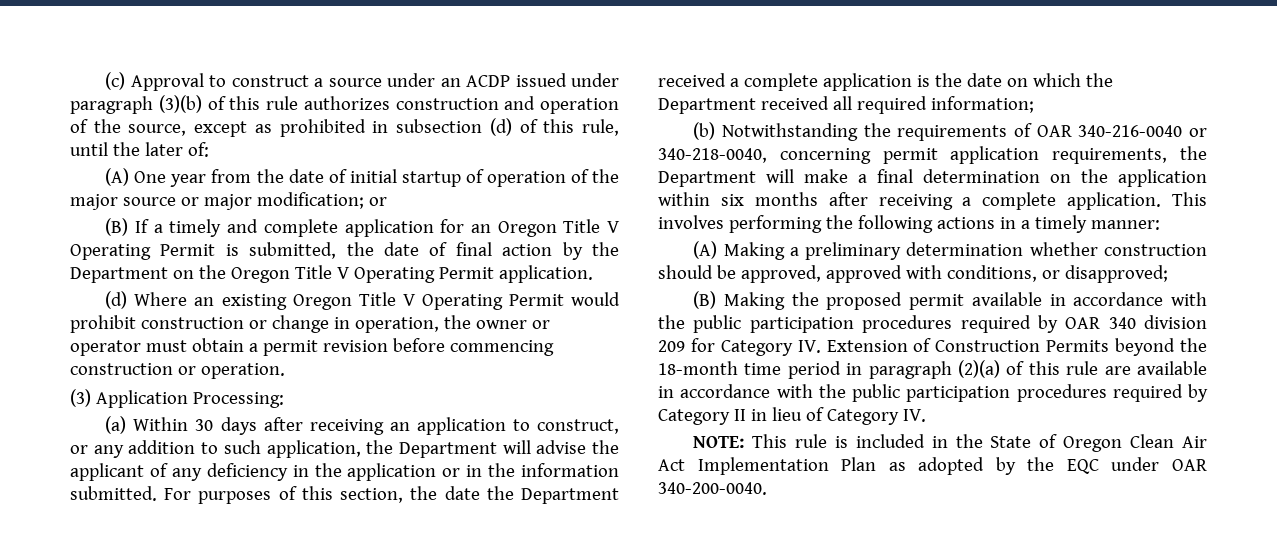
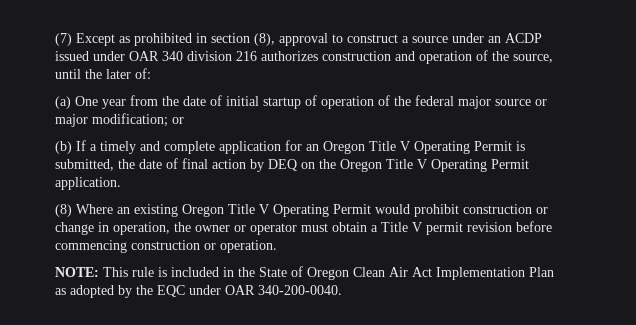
[105,72,204,91] (c) Approval -> [55,33,328,46] (7) Except as prohibited in section (8), approval
[70,95,298,114] paragraph (3)(b) of this rule -> [129,51,257,61] OAR 340 division 216
[194,118,620,137] except as prohibited in subsection (d) of this rule, -> (553, 58) none
[105,168,130,186] (A) -> [55,96,71,109] (a)
(619, 176) none -> [415,95,454,106] federal
[105,218,129,236] (B) -> [55,141,72,154] (b)
[591,242,619,256] [70,267,168,283] the Department -> [268,159,297,171] DEQ
[105,291,128,309] (d) -> [55,204,72,217] (8)
(258, 347) none -> [381,222,422,232] Title V
[70,389,284,408] [105,416,619,435] [70,440,619,458] [70,463,619,481] [70,486,619,504] [658,73,1113,91] [658,96,1034,114] [693,122,1207,141] [658,146,1207,164] [658,169,1207,187] [658,192,1207,210] [658,215,1160,233] [693,241,1207,260] [658,265,1168,283] [693,291,1207,310] [658,315,1207,333] [658,338,1207,356] [658,360,1207,379] [658,384,1208,402] [658,407,926,425] // (3) Application Processing: // (a) Within 30 days after receiving an application to construct, or any addition to such application, the Department will advise the applicant of any deficiency in the application or in the information submitted. For purposes of this section, the date the Department received a complete application is the date on which the Department received all required information; // (b) Notwithstanding the requirements of OAR 340-216-0040 or 340-218-0040, concerning permit application requirements, the Department will make a final determination on the application within six months after receiving a complete application. This involves performing the following actions in a timely manner: // (A) Making a preliminary determination whether construction should be approved, approved with conditions, or disapproved; // (B) Making the proposed permit available in accordance with the public participation procedures required by OAR 340 division 209 for Category IV. Extension of Construction Permits beyond the 18-month time period in paragraph (2)(a) of this rule are available in accordance with the public participation procedures required by Category II in lieu of Category IV. -> (277, 246) none

